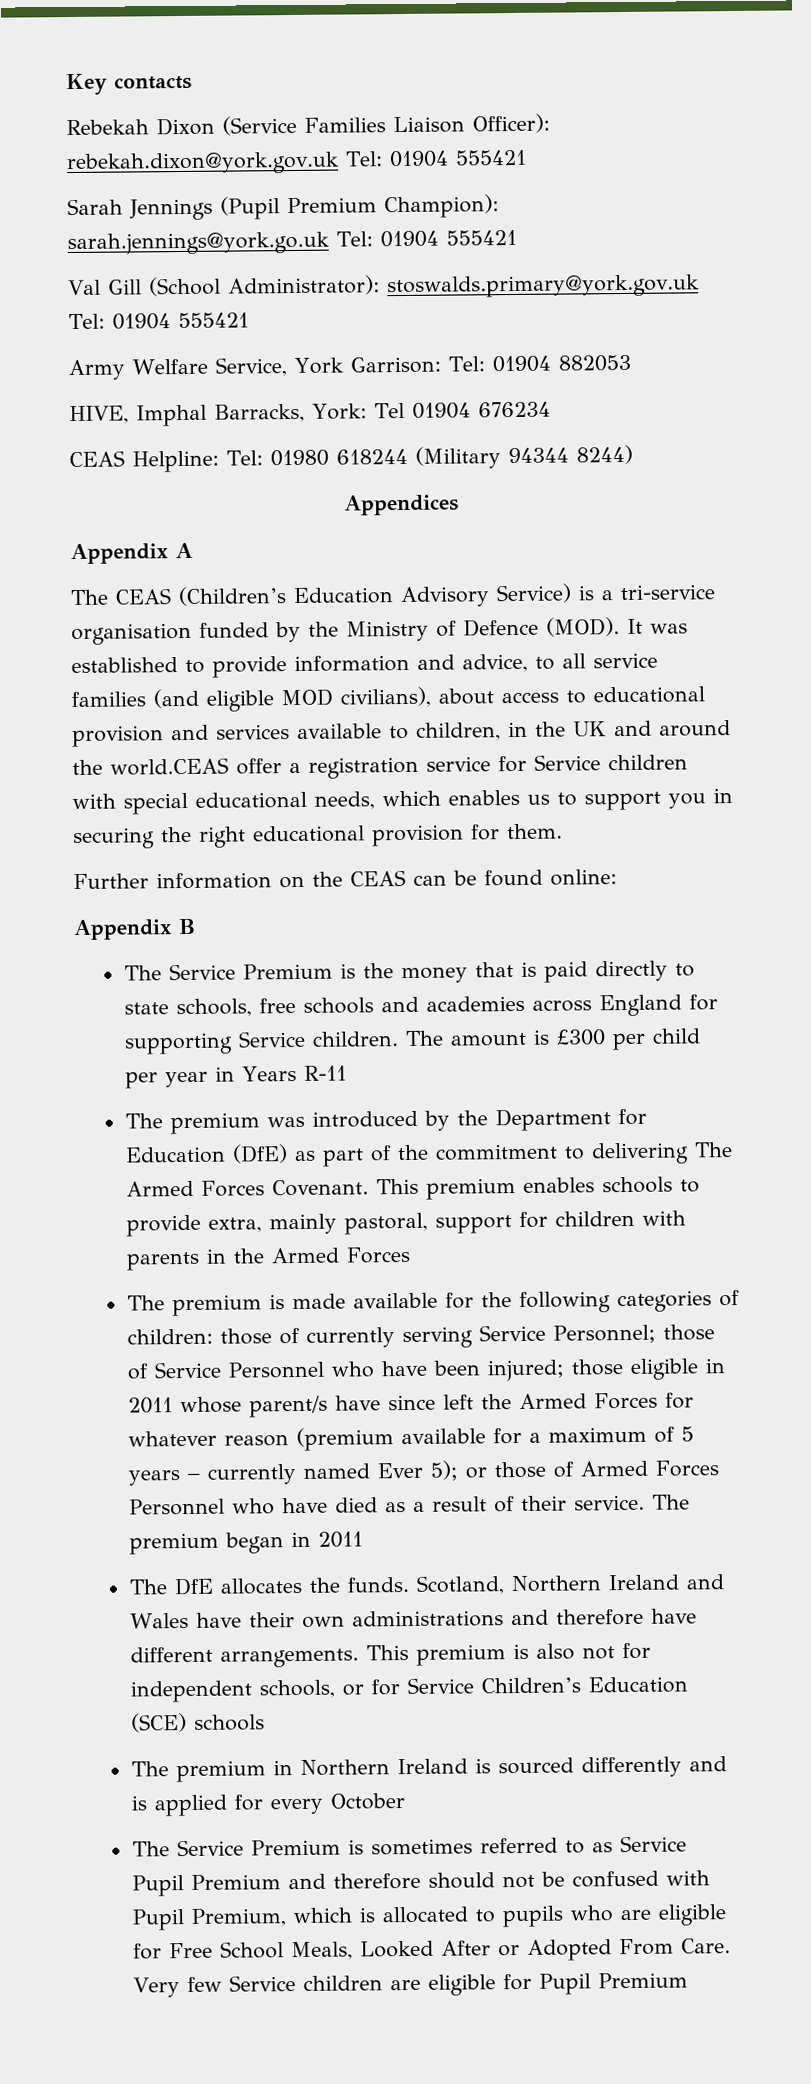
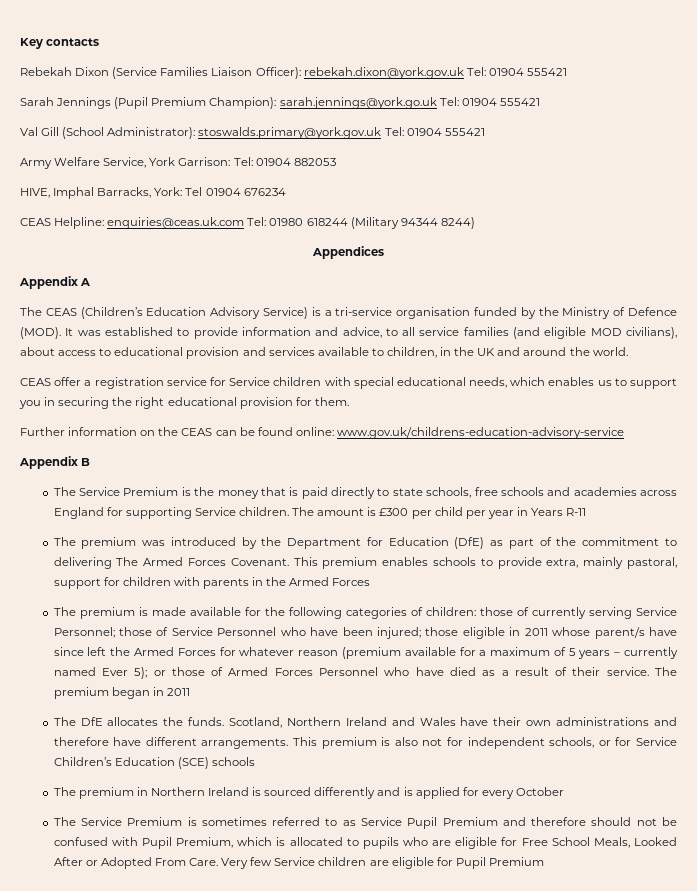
(219, 461) none -> [107,217,245,229] enquiries@ceas.uk.com
[110,757,229,776] world.CEAS -> [592,347,628,356] [20,378,51,386] world. // CEAS
(617, 877) none -> [336,427,624,439] www.gov.uk/childrens-education-advisory-service

